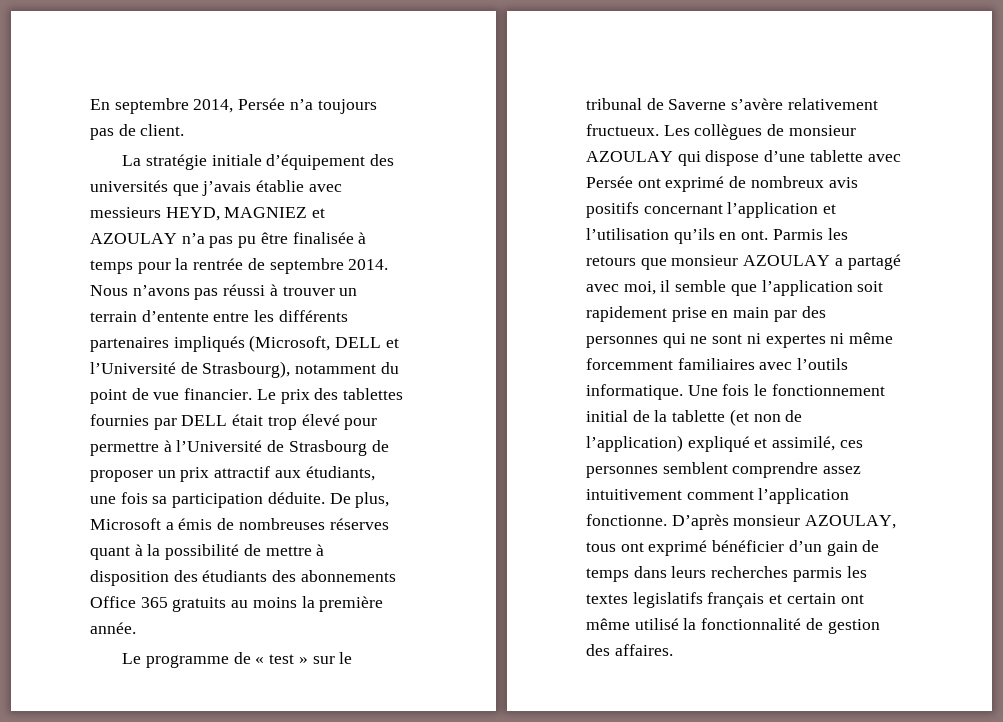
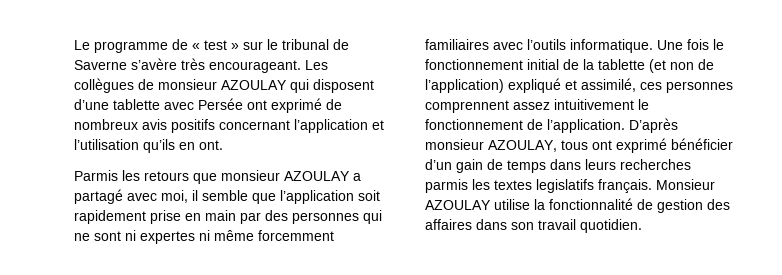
[90,98,377,114] [90,124,185,140] [122,154,395,170] [90,180,342,196] [90,207,326,221] [90,232,367,248] [90,258,389,274] [90,284,358,300] [90,310,348,322] [90,335,399,352] [90,361,399,378] [90,388,404,404] [90,414,378,430] [90,440,389,456] [90,466,375,482] [90,492,390,508] [90,518,389,530] [90,544,325,560] [90,570,396,586] [90,596,384,612] [90,622,136,634] En septembre 2014, Persée n’a toujours pas de client. // La stratégie initiale d’équipement des universités que j’avais établie avec messieurs HEYD, MAGNIEZ et AZOULAY n’a pas pu être finalisée à temps pour la rentrée de septembre 2014. Nous n’avons pas réussi à trouver un terrain d’entente entre les différents partenaires impliqués (Microsoft, DELL et l’Université de Strasbourg), notamment du point de vue financier. Le prix des tablettes fournies par DELL était trop élevé pour permettre à l’Université de Strasbourg de proposer un prix attractif aux étudiants, une fois sa participation déduite. De plus, Microsoft a émis de nombreuses réserves quant à la possibilité de mettre à disposition des étudiants des abonnements Office 365 gratuits au moins la première année. // -> (74, 45) none
[787,98,878,110] [586,124,659,136] relativement fructueux. -> [181,58,301,73] très encourageant.
[705,150,760,166] dispose -> [313,79,374,93] disposent
(769, 235) none -> (223, 145) //
[662,462,862,478] [586,488,850,504] [586,514,667,526] semblent comprendre assez intuitivement comment l’application fonctionne. -> [425,99,649,113] [425,119,625,133] comprennent assez intuitivement le fonctionnement de l’application.
[707,592,864,608] [586,618,679,630] français et certain ont même utilisé -> [598,179,715,193] [425,199,530,210] français. Monsieur AZOULAY utilise
[614,644,673,656] affaires. -> [425,219,642,233] affaires dans son travail quotidien.

